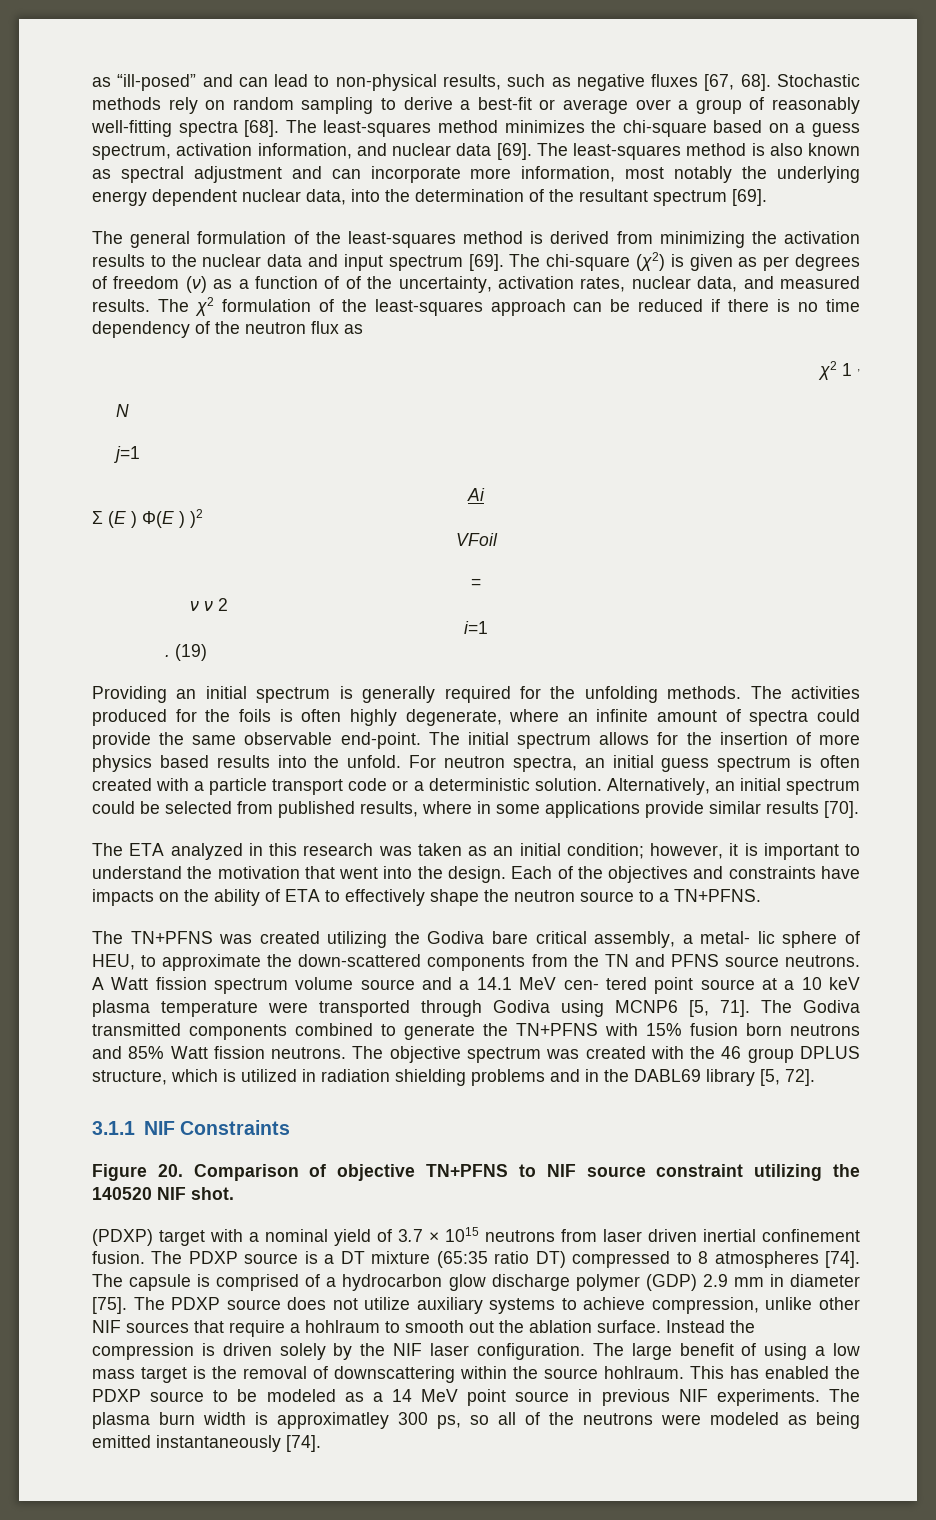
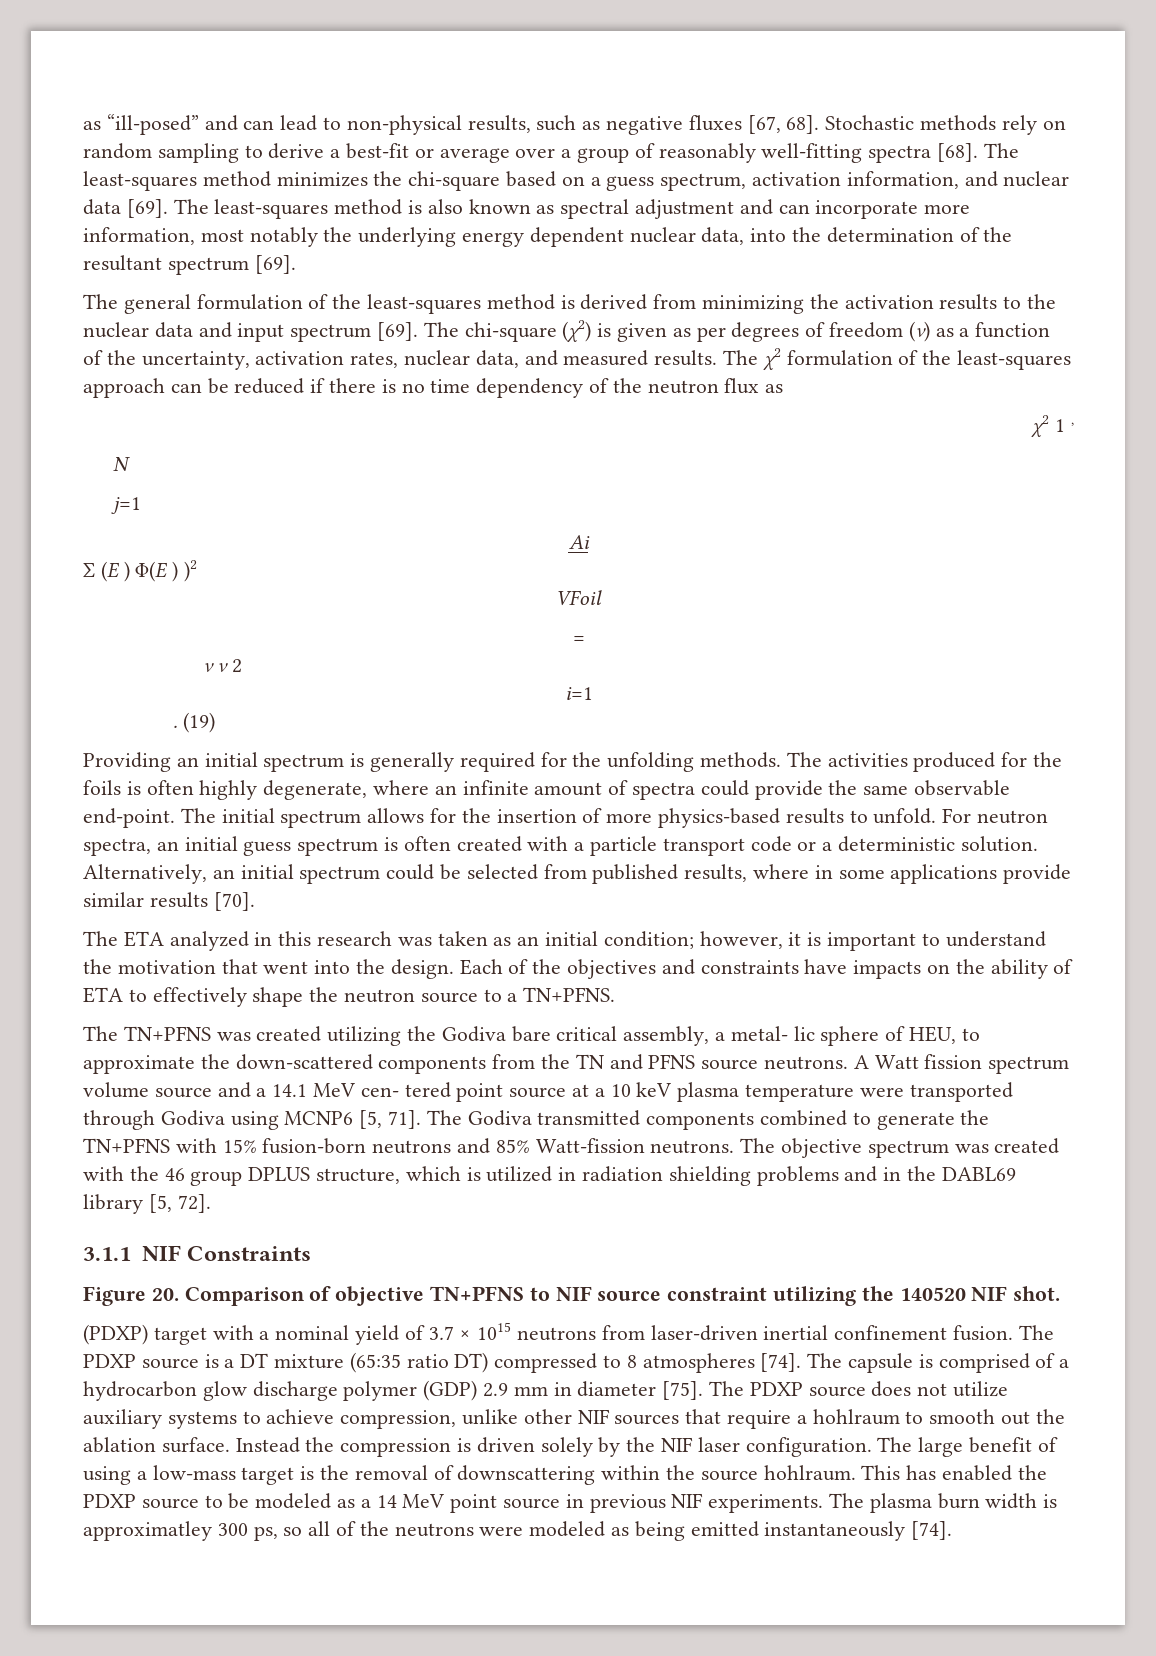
[345,276,361,289] of -> (103, 357) none
[92,755,340,772] physics based results into the -> [658,808,868,828] physics-based results to
[690,1023,782,1036] fusion born -> [262,1138,367,1154] fusion-born
[170,1046,265,1059] Watt fission -> [535,1138,645,1153] Watt-fission
[603,1229,697,1242] laser driven -> [650,1325,758,1341] laser-driven
[833,1343,861,1356] [92,1369,135,1379] low mass -> [152,1465,236,1480] low-mass

